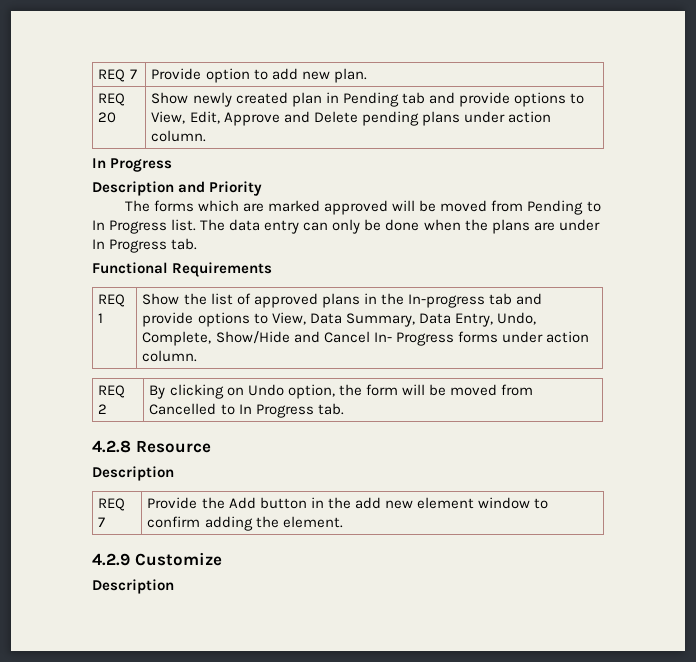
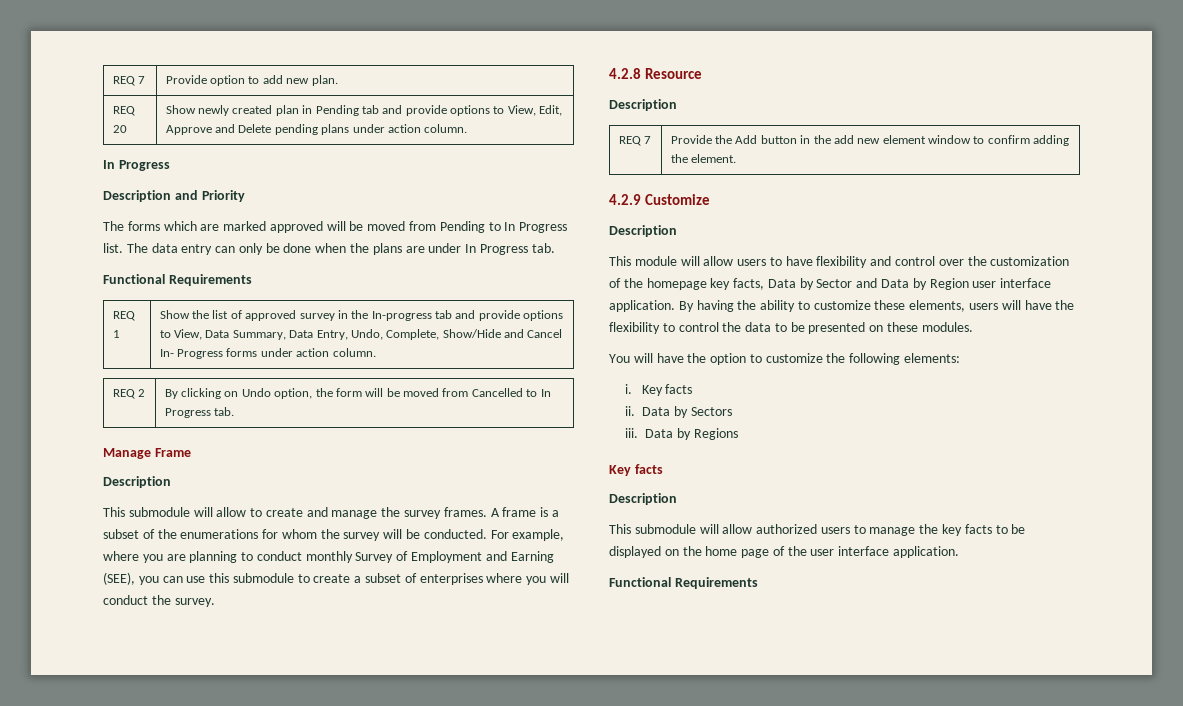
[321,293,360,308] plans -> [299,313,335,321] survey
(344, 409) none -> [103,448,191,459] [103,476,171,488] [103,507,559,519] [103,529,565,541] [103,551,554,563] [103,572,569,585] [103,595,215,607] // Manage Frame // Description // This submodule will allow to create and manage the survey frames. A frame is a subset of the enumerations for whom the survey will be conducted. For example, where you are planning to conduct monthly Survey of Employment and Earning (SEE), you can use this submodule to create a subset of enterprises where you will conduct the survey.
(174, 586) none -> [609,256,1070,268] [609,278,1052,290] [609,300,1075,312] [609,322,973,334] [609,353,961,365] [625,384,693,396] [625,406,732,418] [625,428,738,440] [609,464,663,476] [609,493,677,505] [609,524,1026,536] [609,546,960,558] [609,577,758,589] // This module will allow users to have flexibility and control over the customization of the homepage key facts, Data by Sector and Data by Region user interface application. By having the ability to customize these elements, users will have the flexibility to control the data to be presented on these modules. // You will have the option to customize the following elements: // i. Key facts // ii. Data by Sectors // iii. Data by Regions // Key facts // Description // This submodule will allow authorized users to manage the key facts to be displayed on the home page of the user interface application. // Functional Requirements

